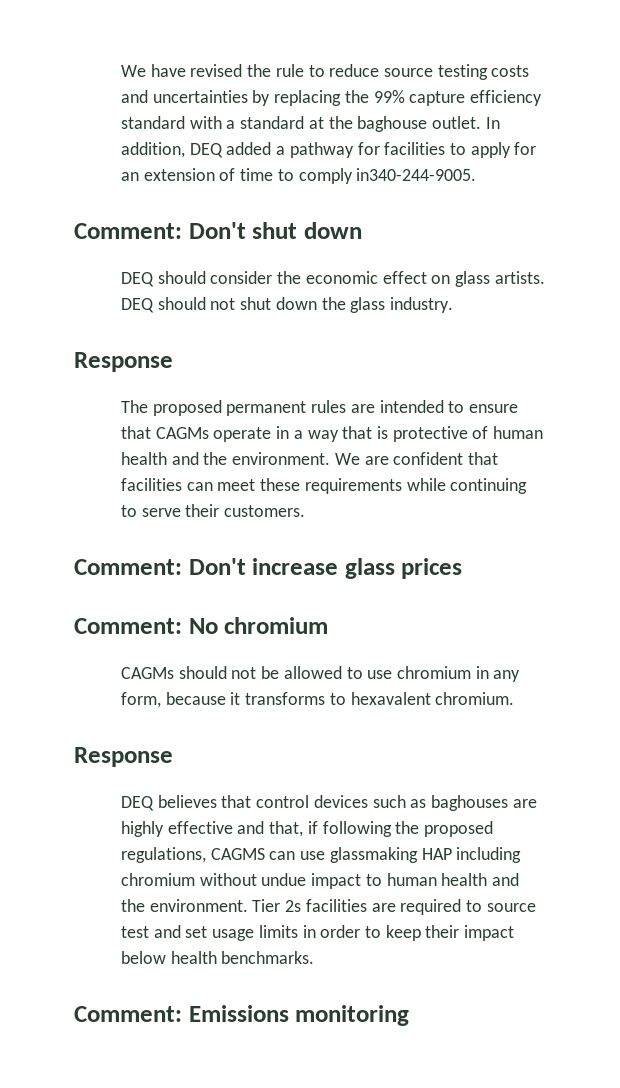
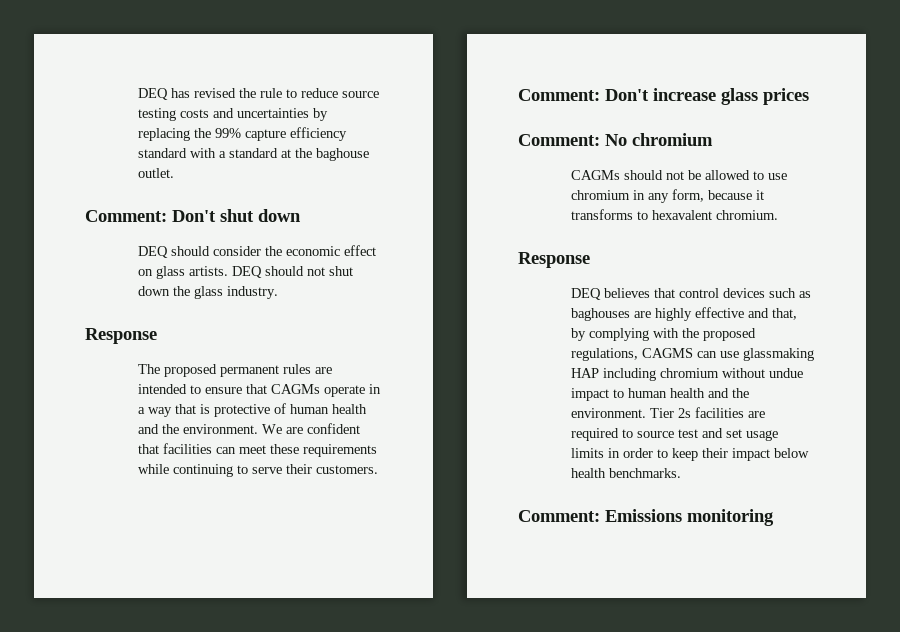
[120,64,186,77] We have -> [138,88,191,100] DEQ has
[485,117,500,129] [120,142,537,158] [120,168,477,184] In addition, DEQ added a pathway for facilities to apply for an extension of time to comply in340-244-9005. -> (175, 173) none
[307,821,392,837] if following -> [571,328,680,341] by complying with

